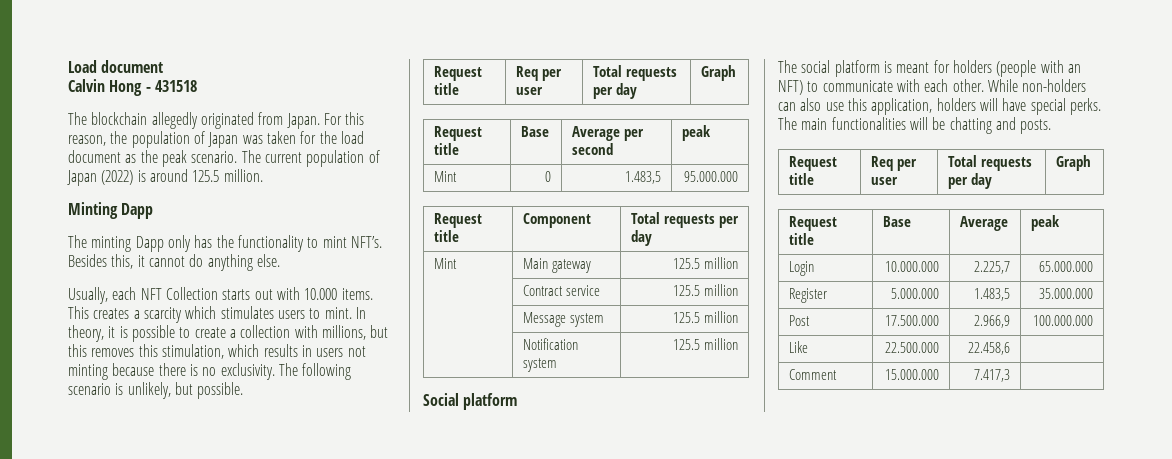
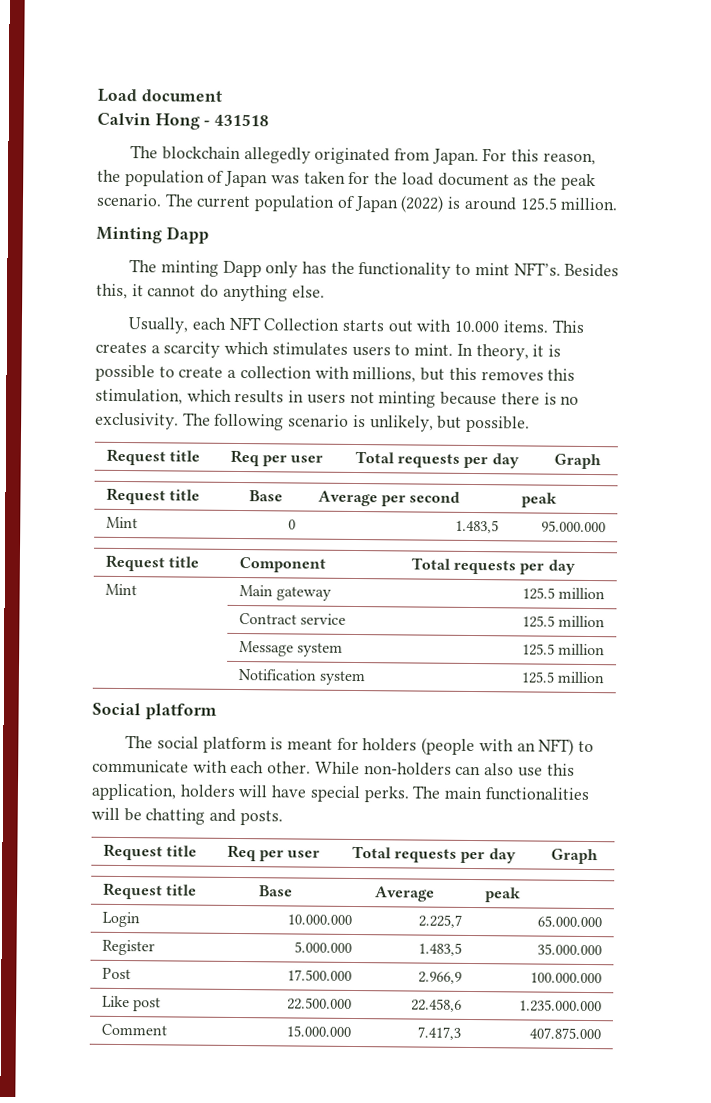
(808, 347) none -> [133,997,162,1012] post
(1011, 348) none -> [519,999,603,1013] 1.235.000.000
(1011, 375) none -> [529,1027,602,1040] 407.875.000

